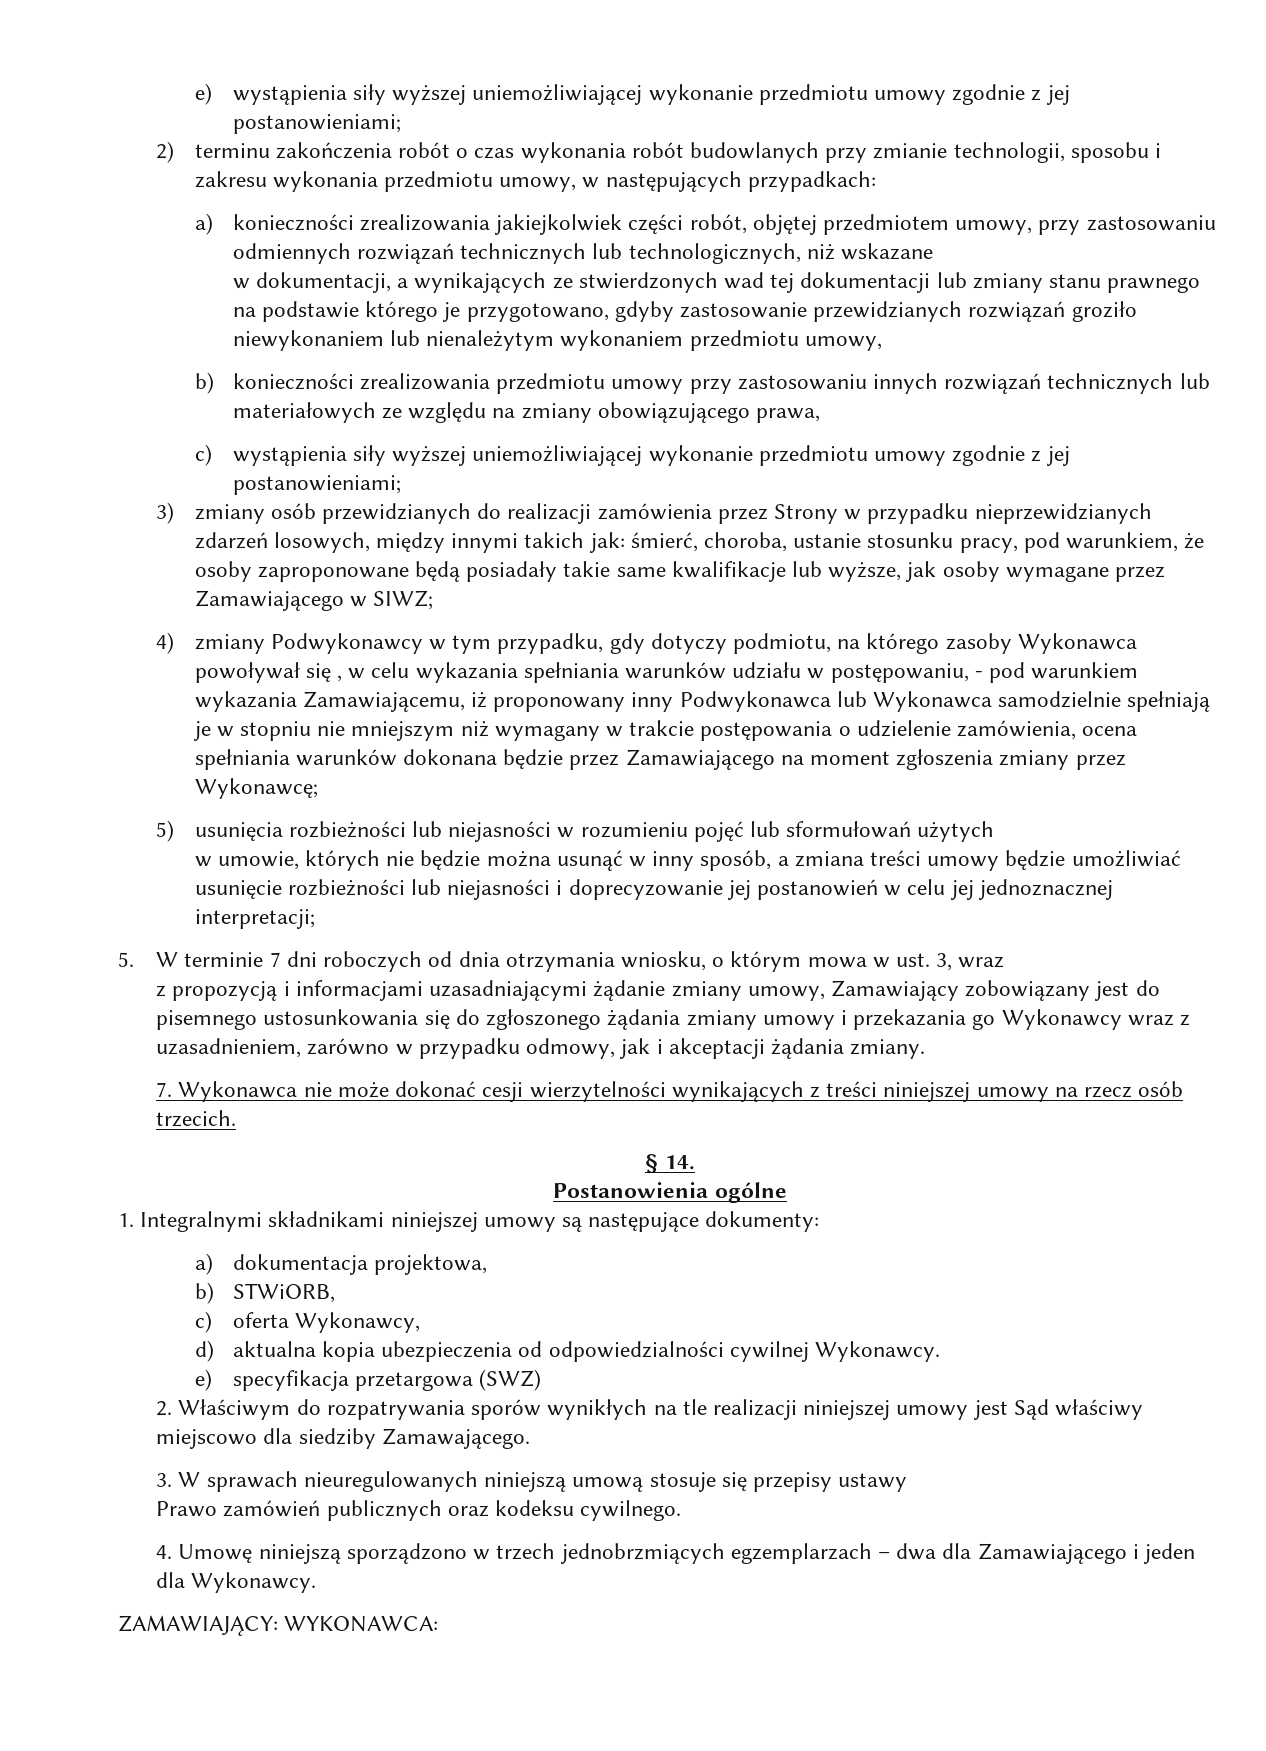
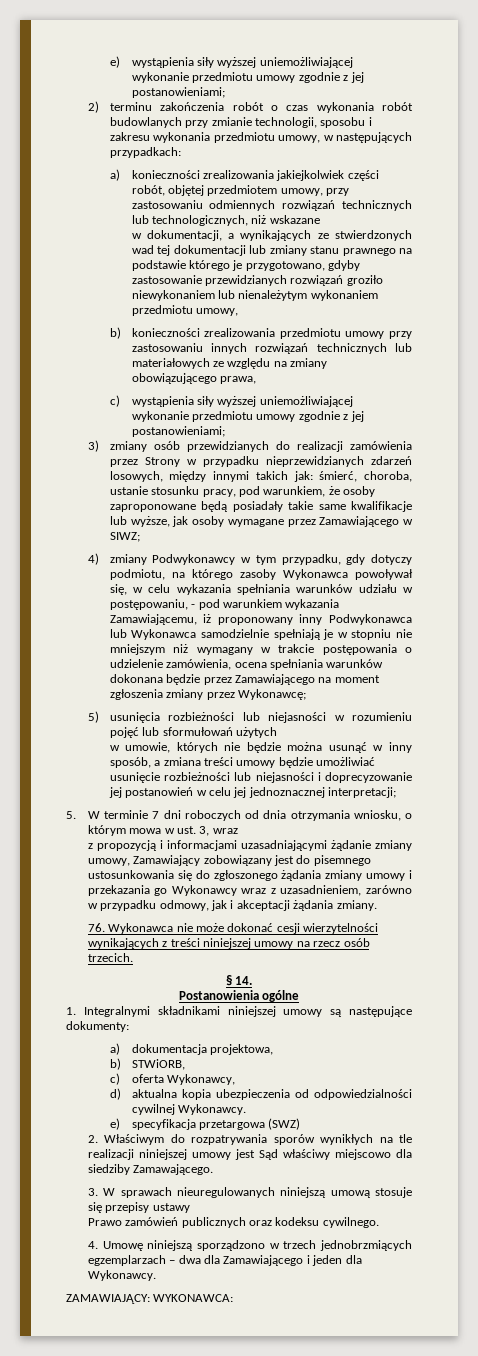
[305,663,342,683] się , -> [109,584,127,595] się,
[156,1082,173,1097] 7. -> [87,923,105,932] 76.

